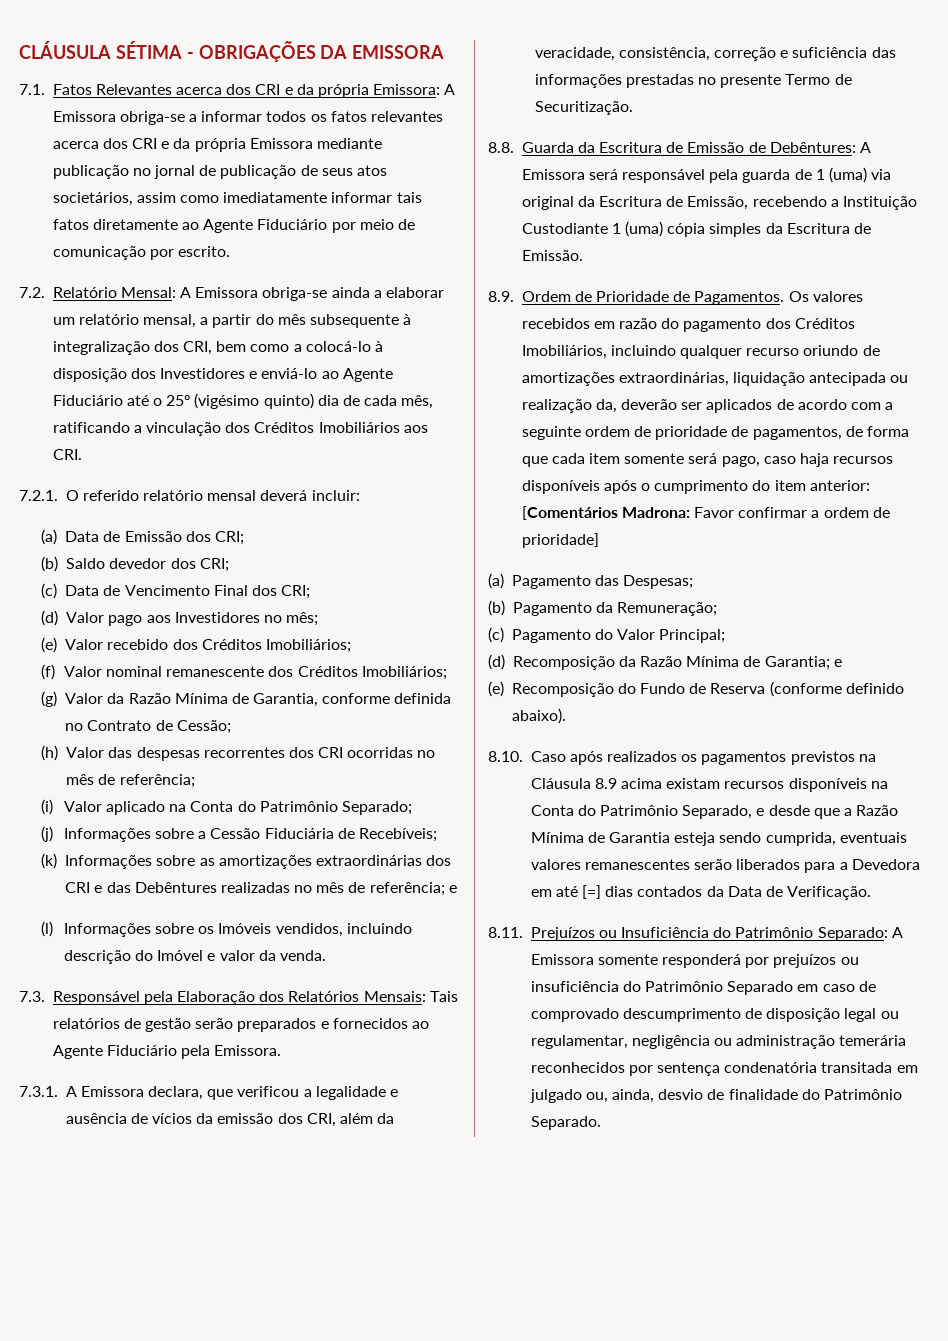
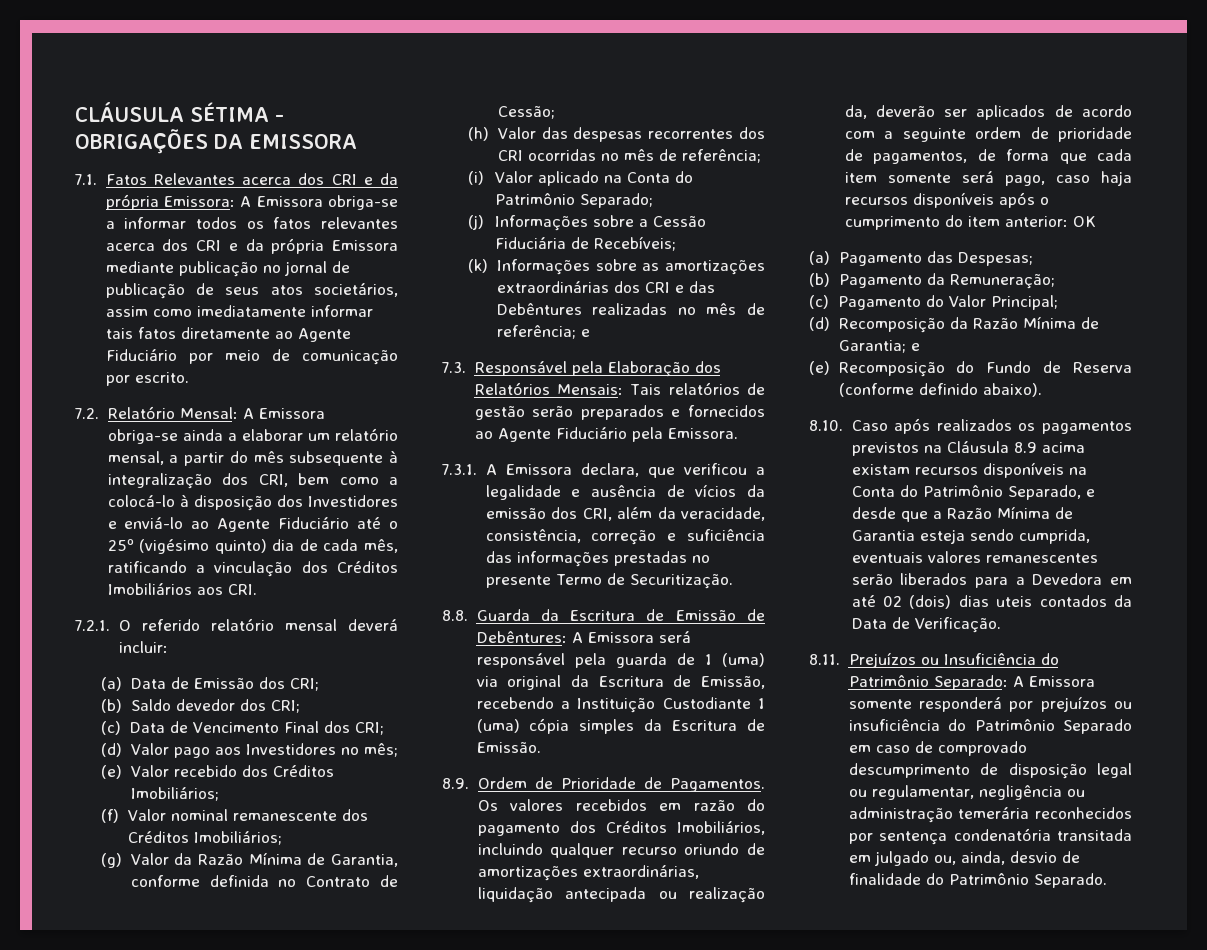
[41,921,412,937] [63,950,326,964] // (l) Informações sobre os Imóveis vendidos, incluindo descrição do Imóvel e valor da venda. -> (590, 333) none
[521,506,890,520] [521,533,599,548] [Comentários Madrona: Favor confirmar a ordem de prioridade] -> [1072,216,1096,227] OK
[582,885,634,899] [=] dias -> [882,595,1033,609] 02 (dois) dias uteis

